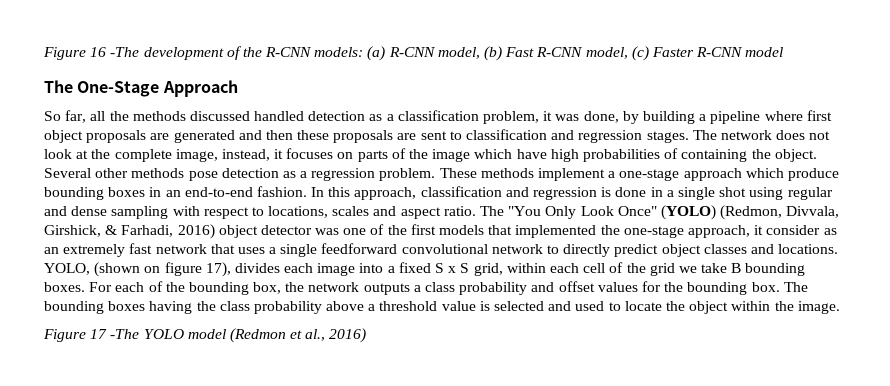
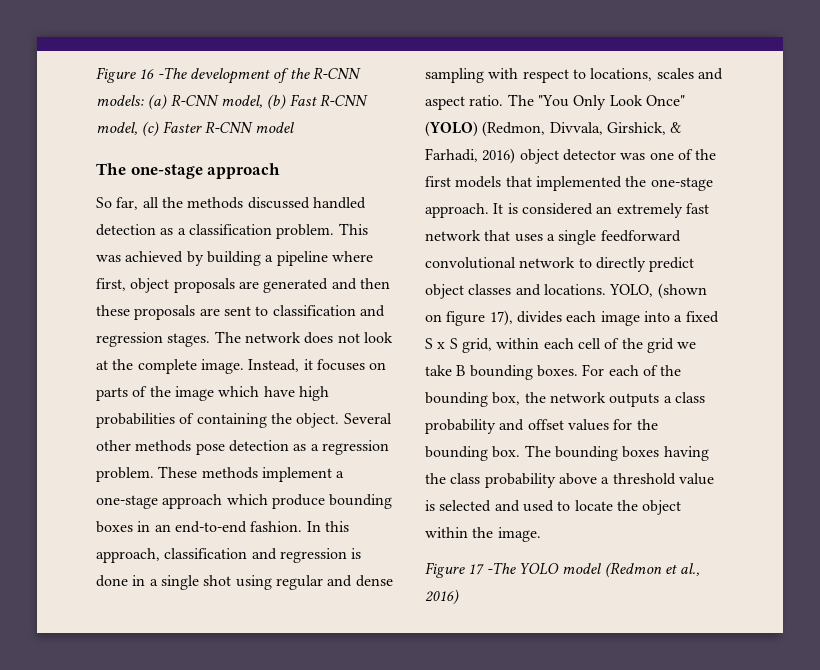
[77,80,238,97] One-Stage Approach -> [130,163,281,179] one-stage approach
[483,111,619,124] problem, it was done, -> [276,223,368,239] [96,251,184,263] problem. This was achieved
[806,110,832,121] first -> [96,278,126,291] first,
[175,149,270,162] image, instead, -> [200,359,300,374] image. Instead,
[687,225,837,238] approach, it consider as -> [425,203,593,218] approach. It is considered

